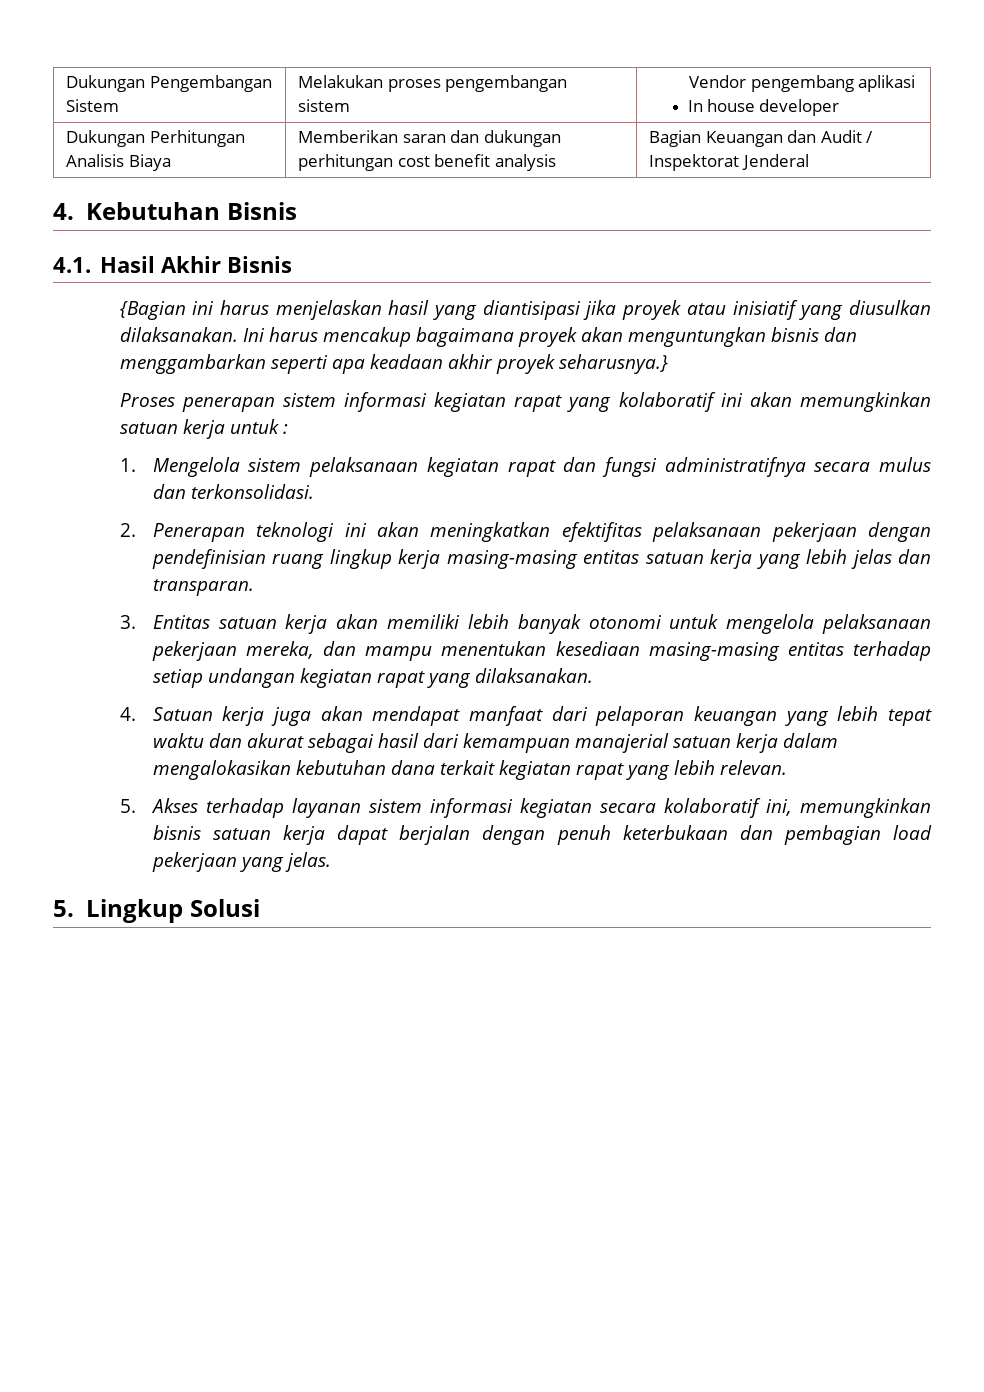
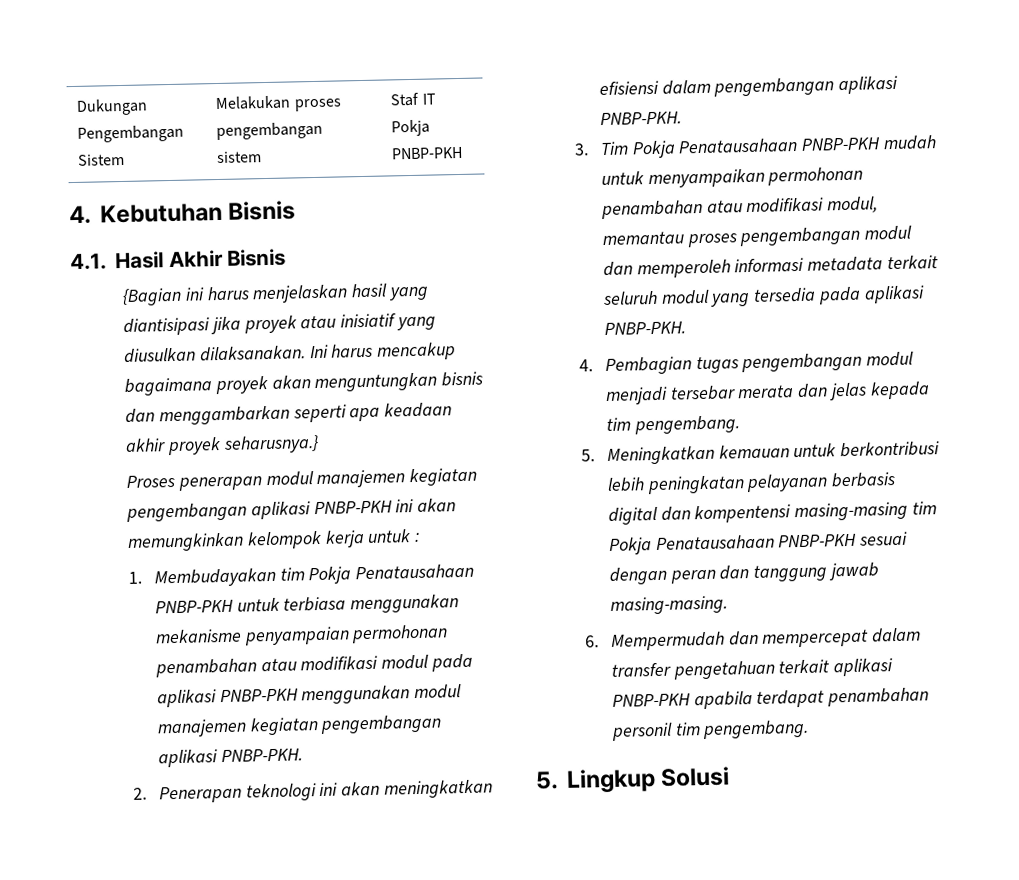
[689,75,916,92] [687,99,840,116] [66,130,245,147] [66,154,171,171] [298,130,561,147] [298,154,556,171] [649,130,874,147] [649,154,809,171] Vendor pengembang aplikasi // In house developer // Dukungan Perhitungan Analisis Biaya | Memberikan saran dan dukungan perhitungan cost benefit analysis | Bagian Keuangan dan Audit / Inspektorat Jenderal -> [390,92,437,107] [391,119,431,137] [391,146,464,160] Staf IT Pokja PNBP-PKH
[282,392,716,412] sistem informasi kegiatan rapat yang kolaboratif -> [265,467,478,489] [125,500,393,522] modul manajemen kegiatan pengembangan aplikasi PNBP-PKH
[119,422,178,434] satuan -> [246,530,322,550] kelompok
[152,457,932,477] [152,484,314,499] Mengelola sistem pelaksanaan kegiatan rapat dan fungsi administratifnya secara mulus dan terkonsolidasi. -> [153,563,475,588] [154,594,460,614] [154,624,449,646] [154,653,474,678] [156,684,463,708] [156,714,443,738] [157,748,303,768] Membudayakan tim Pokja Penatausahaan PNBP-PKH untuk terbiasa menggunakan mekanisme penyampaian permohonan penambahan atau modifikasi modul pada aplikasi PNBP-PKH menggunakan modul manajemen kegiatan pengembangan aplikasi PNBP-PKH.
[561,522,931,542] [151,549,932,569] [152,579,254,596] [119,614,931,634] [151,641,931,661] [152,668,593,688] [119,706,932,726] [152,733,838,753] [152,760,787,780] [119,798,931,818] [152,825,932,845] [151,852,331,872] efektifitas pelaksanaan pekerjaan dengan pendefinisian ruang lingkup kerja masing-masing entitas satuan kerja yang lebih jelas dan transparan. // 3. Entitas satuan kerja akan memiliki lebih banyak otonomi untuk mengelola pelaksanaan pekerjaan mereka, dan mampu menentukan kesediaan masing-masing entitas terhadap setiap undangan kegiatan rapat yang dilaksanakan. // 4. Satuan kerja juga akan mendapat manfaat dari pelaporan keuangan yang lebih tepat waktu dan akurat sebagai hasil dari kemampuan manajerial satuan kerja dalam mengalokasikan kebutuhan dana terkait kegiatan rapat yang lebih relevan. // 5. Akses terhadap layanan sistem informasi kegiatan secara kolaboratif ini, memungkinkan bisnis satuan kerja dapat berjalan dengan penuh keterbukaan dan pembagian load pekerjaan yang jelas. -> [598,75,899,97] [599,111,682,126] [573,135,938,159] [600,166,864,189] [600,196,879,220] [601,225,913,248] [602,255,940,279] [601,285,926,307] [603,321,686,336] [578,351,915,376] [604,381,931,406] [605,415,740,435] [580,441,941,465] [606,471,897,495] [607,501,938,525] [608,531,909,555] [608,562,880,585] [609,595,728,615] [584,627,922,651] [610,658,894,680] [611,687,930,710] [610,719,810,741] efisiensi dalam pengembangan aplikasi PNBP-PKH. // 3. Tim Pokja Penatausahaan PNBP-PKH mudah untuk menyampaikan permohonan penambahan atau modifikasi modul, memantau proses pengembangan modul dan memperoleh informasi metadata terkait seluruh modul yang tersedia pada aplikasi PNBP-PKH. // 4. Pembagian tugas pengembangan modul menjadi tersebar merata dan jelas kepada tim pengembang. // 5. Meningkatkan kemauan untuk berkontribusi lebih peningkatan pelayanan berbasis digital dan kompentensi masing-masing tim Pokja Penatausahaan PNBP-PKH sesuai dengan peran dan tanggung jawab masing-masing. // 6. Mempermudah dan mempercepat dalam transfer pengetahuan terkait aplikasi PNBP-PKH apabila terdapat penambahan personil tim pengembang.

